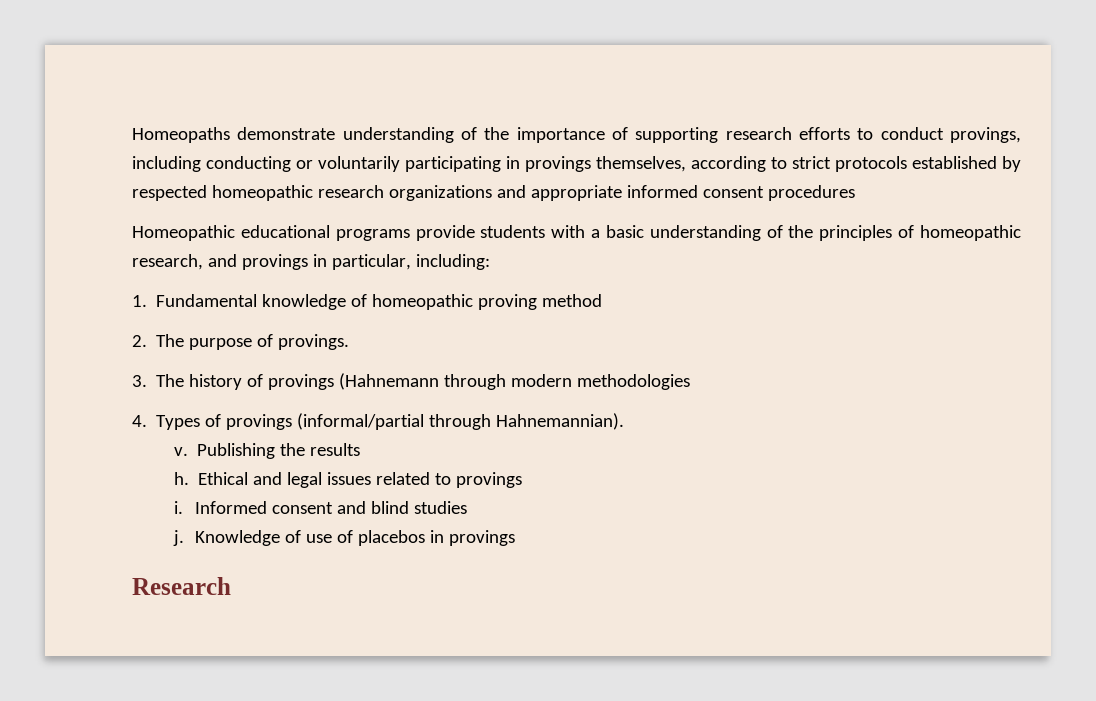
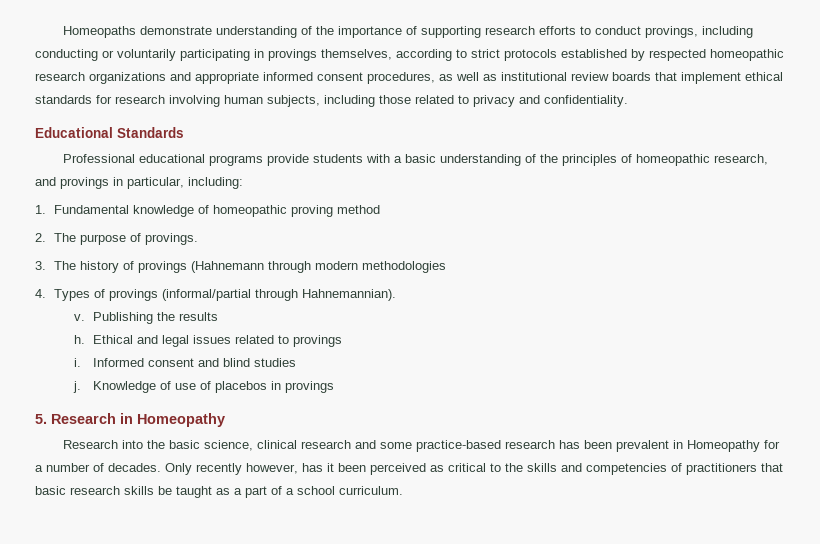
[767,185,855,201] [132,225,235,241] procedures // Homeopathic -> [367,72,783,84] [35,95,628,107] [35,127,184,138] [62,154,135,163] procedures, as well as institutional review boards that implement ethical standards for research involving human subjects, including those related to privacy and confidentiality. // Educational Standards // Professional
[132,577,231,595] Research -> [35,413,225,427] [62,440,780,452] [35,463,783,475] [35,486,403,498] 5. Research in Homeopathy // Research into the basic science, clinical research and some practice-based research has been prevalent in Homeopathy for a number of decades. Only recently however, has it been perceived as critical to the skills and competencies of practitioners that basic research skills be taught as a part of a school curriculum.

